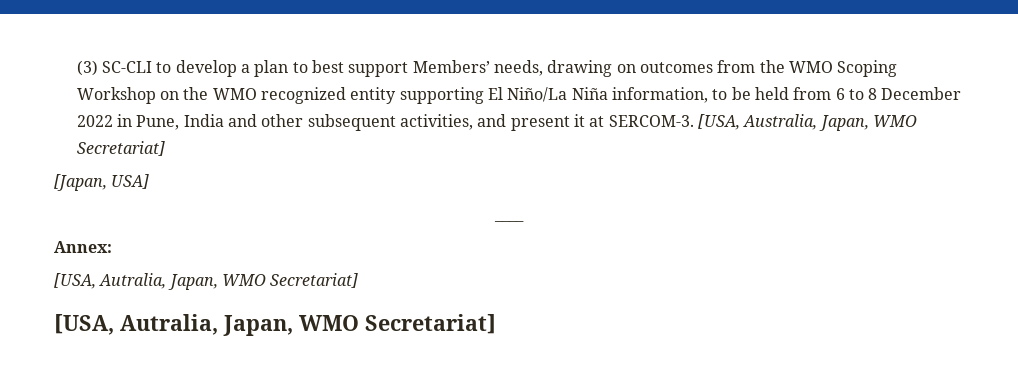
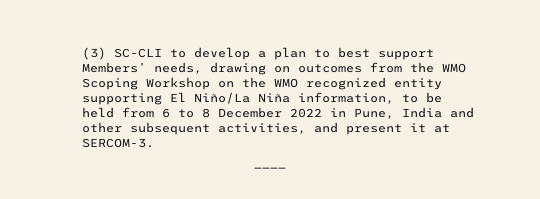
[697,114,917,131] [76,141,165,156] [54,174,150,191] [494,220,524,222] [54,241,112,253] [54,273,359,290] [54,314,496,336] [USA, Australia, Japan, WMO Secretariat] // [Japan, USA] // ____ // Annex: // [USA, Autralia, Japan, WMO Secretariat] // [USA, Autralia, Japan, WMO Secretariat] -> [254,167,286,169] // ____

